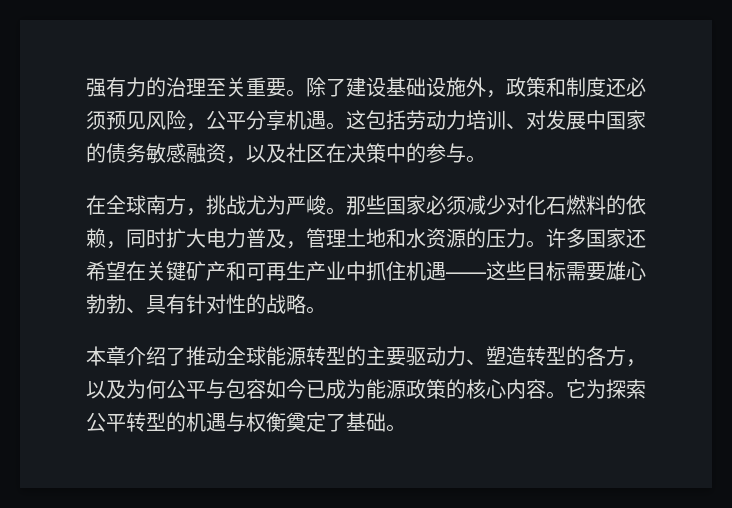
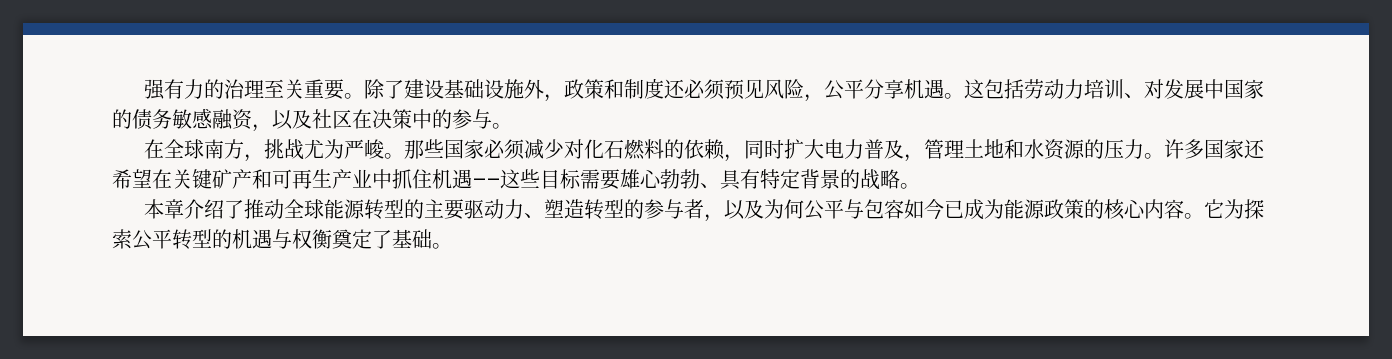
[186,294,246,314] 针对性 -> [760,169,840,189] 特定背景
[586,346,626,366] 各方 -> [643,199,704,219] 参与者

